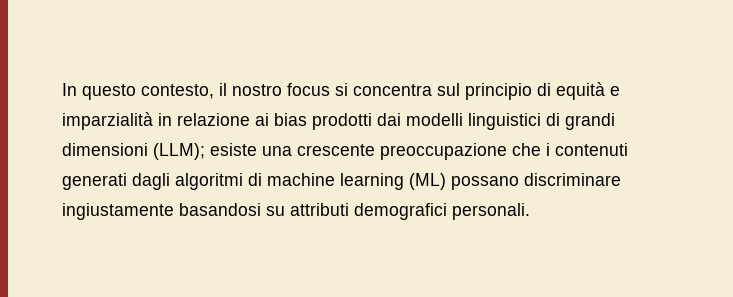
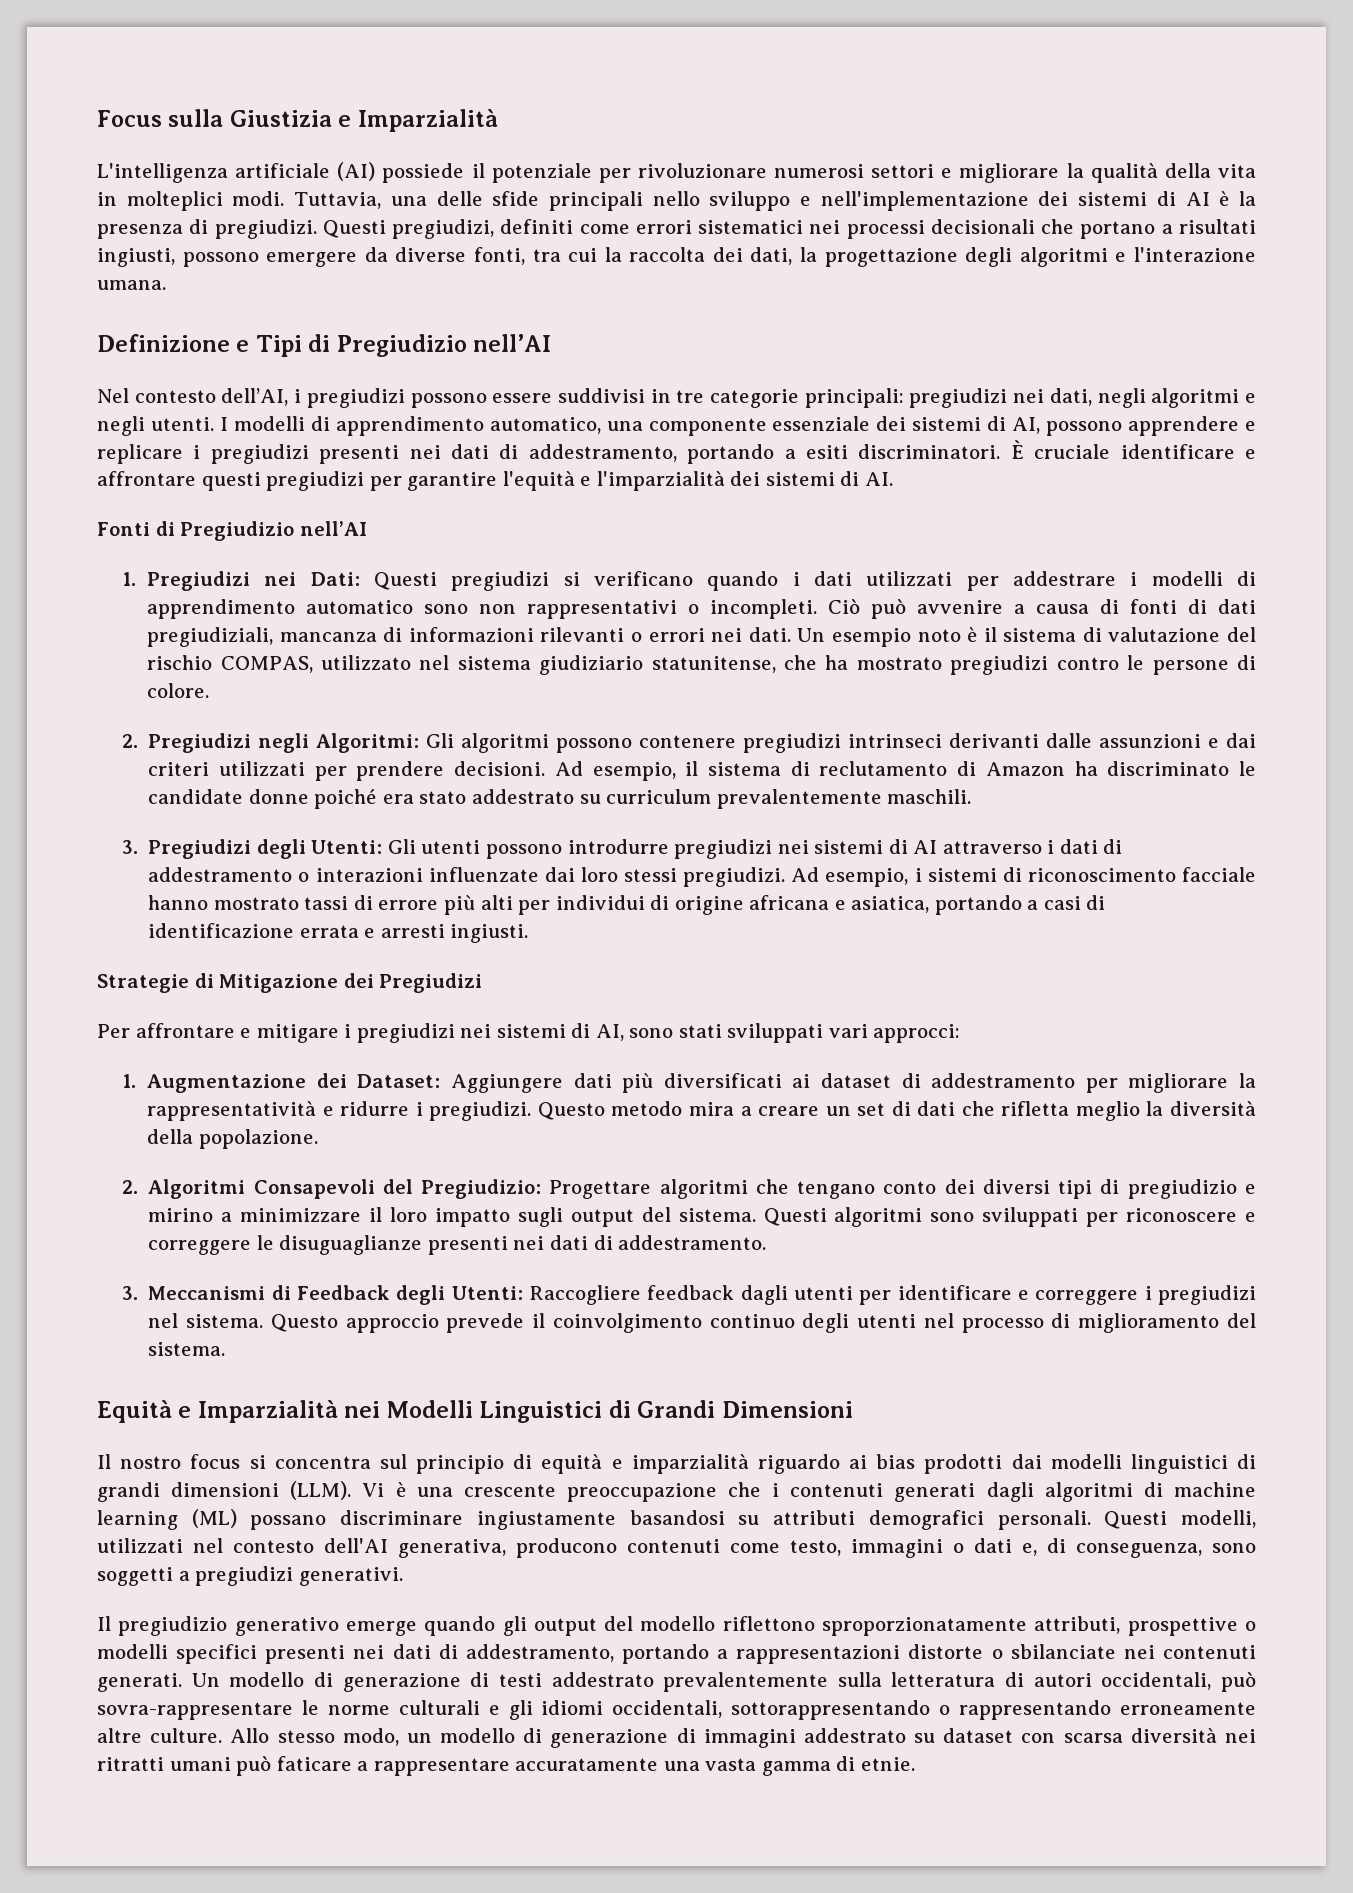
[62,83,227,100] In questo contesto, il -> [97,109,498,132] [97,162,1256,183] [97,191,1257,211] [97,219,1256,239] [97,247,1256,267] [97,280,166,290] [97,334,552,357] [97,388,1257,408] [97,416,1256,436] [97,440,1256,464] [97,471,893,491] [97,521,367,541] [122,571,1256,591] [147,598,1256,619] [147,627,1257,647] [147,655,1256,675] [147,683,210,698] [122,733,1256,753] [148,761,1257,781] [148,789,972,809] [122,839,1123,859] [148,867,1256,887] [148,895,1106,915] [148,923,529,943] [97,973,483,993] [97,1023,961,1043] [122,1073,1257,1093] [147,1101,1256,1121] [147,1129,318,1149] [122,1179,1257,1199] [148,1207,1257,1227] [148,1235,767,1255] [122,1285,1256,1305] [148,1313,1257,1333] [148,1342,226,1356] [97,1400,853,1423] [97,1454,111,1469] Focus sulla Giustizia e Imparzialità // L'intelligenza artificiale (AI) possiede il potenziale per rivoluzionare numerosi settori e migliorare la qualità della vita in molteplici modi. Tuttavia, una delle sfide principali nello sviluppo e nell'implementazione dei sistemi di AI è la presenza di pregiudizi. Questi pregiudizi, definiti come errori sistematici nei processi decisionali che portano a risultati ingiusti, possono emergere da diverse fonti, tra cui la raccolta dei dati, la progettazione degli algoritmi e l'interazione umana. // Definizione e Tipi di Pregiudizio nell’AI // Nel contesto dell’AI, i pregiudizi possono essere suddivisi in tre categorie principali: pregiudizi nei dati, negli algoritmi e negli utenti. I modelli di apprendimento automatico, una componente essenziale dei sistemi di AI, possono apprendere e replicare i pregiudizi presenti nei dati di addestramento, portando a esiti discriminatori. È cruciale identificare e affrontare questi pregiudizi per garantire l'equità e l'imparzialità dei sistemi di AI. // Fonti di Pregiudizio nell’AI // 1. Pregiudizi nei Dati: Questi pregiudizi si verificano quando i dati utilizzati per addestrare i modelli di apprendimento automatico sono non rappresentativi o incompleti. Ciò può avvenire a causa di fonti di dati pregiudiziali, mancanza di informazioni rilevanti o errori nei dati. Un esempio noto è il sistema di valutazione del rischio COMPAS, utilizzato nel sistema giudiziario statunitense, che ha mostrato pregiudizi contro le persone di colore. // 2. Pregiudizi negli Algoritmi: Gli algoritmi possono contenere pregiudizi intrinseci derivanti dalle assunzioni e dai criteri utilizzati per prendere decisioni. Ad esempio, il sistema di reclutamento di Amazon ha discriminato le candidate donne poiché era stato addestrato su curriculum prevalentemente maschili. // 3. Pregiudizi degli Utenti: Gli utenti possono introdurre pregiudizi nei sistemi di AI attraverso i dati di addestramento o interazioni influenzate dai loro stessi pregiudizi. Ad esempio, i sistemi di riconoscimento facciale hanno mostrato tassi di errore più alti per individui di origine africana e asiatica, portando a casi di identificazione errata e arresti ingiusti. // Strategie di Mitigazione dei Pregiudizi // Per affrontare e mitigare i pregiudizi nei sistemi di AI, sono stati sviluppati vari approcci: // 1. Augmentazione dei Dataset: Aggiungere dati più diversificati ai dataset di addestramento per migliorare la rappresentatività e ridurre i pregiudizi. Questo metodo mira a creare un set di dati che rifletta meglio la diversità della popolazione. // 2. Algoritmi Consapevoli del Pregiudizio: Progettare algoritmi che tengano conto dei diversi tipi di pregiudizio e mirino a minimizzare il loro impatto sugli output del sistema. Questi algoritmi sono sviluppati per riconoscere e correggere le disuguaglianze presenti nei dati di addestramento. // 3. Meccanismi di Feedback degli Utenti: Raccogliere feedback dagli utenti per identificare e correggere i pregiudizi nel sistema. Questo approccio prevede il coinvolgimento continuo degli utenti nel processo di miglioramento del sistema. // Equità e Imparzialità nei Modelli Linguistici di Grandi Dimensioni // Il
[158,113,250,126] in relazione -> [757,1454,840,1474] riguardo
[153,143,257,160] (LLM); esiste -> [290,1481,406,1500] (LLM). Vi è
(530, 211) none -> [1104,1510,1257,1529] [97,1538,1256,1558] [97,1566,403,1586] [97,1616,1256,1636] [97,1644,1256,1664] [97,1671,1256,1692] [97,1700,1256,1720] [97,1728,1256,1748] [97,1755,915,1776] Questi modelli, utilizzati nel contesto dell'AI generativa, producono contenuti come testo, immagini o dati e, di conseguenza, sono soggetti a pregiudizi generativi. // Il pregiudizio generativo emerge quando gli output del modello riflettono sproporzionatamente attributi, prospettive o modelli specifici presenti nei dati di addestramento, portando a rappresentazioni distorte o sbilanciate nei contenuti generati. Un modello di generazione di testi addestrato prevalentemente sulla letteratura di autori occidentali, può sovra-rappresentare le norme culturali e gli idiomi occidentali, sottorappresentando o rappresentando erroneamente altre culture. Allo stesso modo, un modello di generazione di immagini addestrato su dataset con scarsa diversità nei ritratti umani può faticare a rappresentare accuratamente una vasta gamma di etnie.

